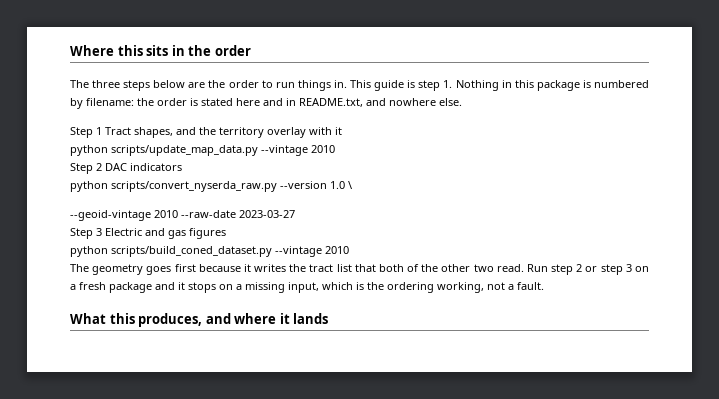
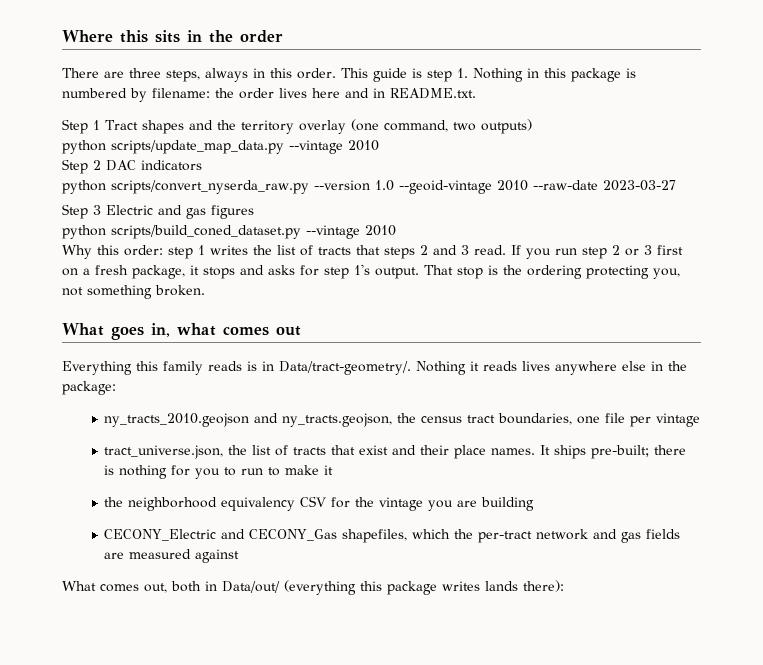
[70,80,347,91] The three steps below are the order to run things in. -> [62,68,336,82] There are three steps, always in this order.
[190,98,233,106] is stated -> [279,88,307,98] lives
[299,98,462,107] README.txt, and nowhere else. -> [390,88,476,99] README.txt.
[134,127,173,138] shapes, -> [141,120,184,134] shapes
[309,127,342,135] with it -> [350,119,532,134] (one command, two outputs)
[348,181,352,189] \ // -> (394, 185) none
[70,264,548,275] The geometry goes first because it writes the tract list that both of the other two read. Run -> [62,245,577,259] Why this order: step 1 writes the list of tracts that steps 2 and 3 read. If you run
[600,264,632,275] step 3 -> [644,245,683,255] 3 first
[109,282,544,293] [70,313,329,327] package and it stops on a missing input, which is the ordering working, not a fault. // What this produces, and where it lands -> [132,264,680,279] [62,285,205,299] [62,323,301,340] [62,361,687,375] [62,381,116,395] [104,413,701,427] [104,445,687,459] [104,465,334,479] [104,496,535,511] [104,529,681,543] [104,549,240,563] [62,580,564,595] package, it stops and asks for step 1's output. That stop is the ordering protecting you, not something broken. // What goes in, what comes out // Everything this family reads is in Data/tract-geometry/. Nothing it reads lives anywhere else in the package: // ny_tracts_2010.geojson and ny_tracts.geojson, the census tract boundaries, one file per vintage // tract_universe.json, the list of tracts that exist and their place names. It ships pre-built; there is nothing for you to run to make it // the neighborhood equivalency CSV for the vintage you are building // CECONY_Electric and CECONY_Gas shapefiles, which the per-tract network and gas fields are measured against // What comes out, both in Data/out/ (everything this package writes lands there):

